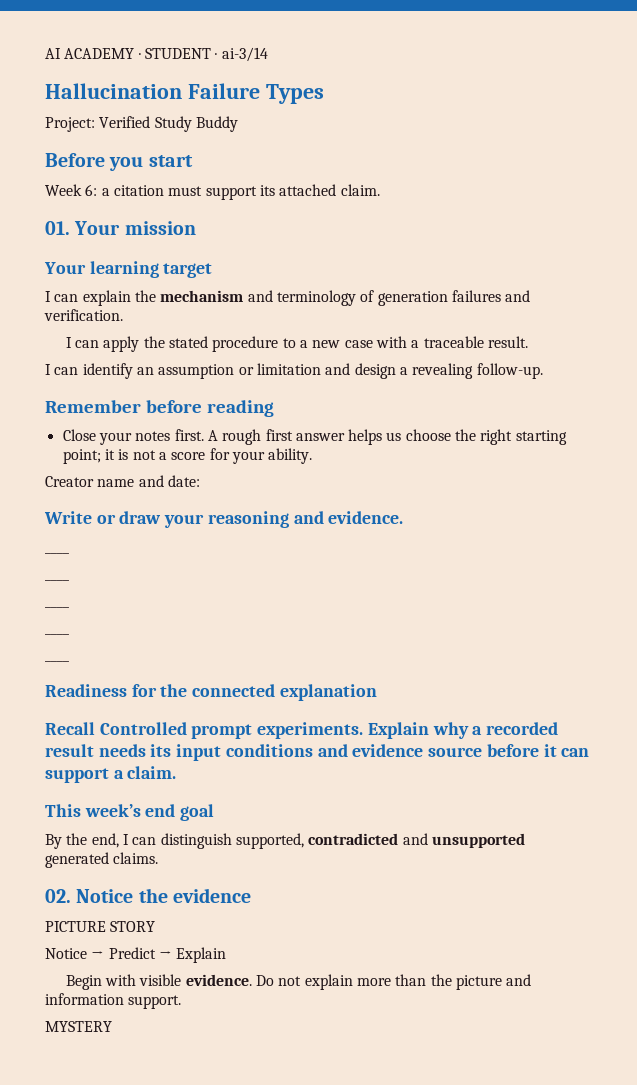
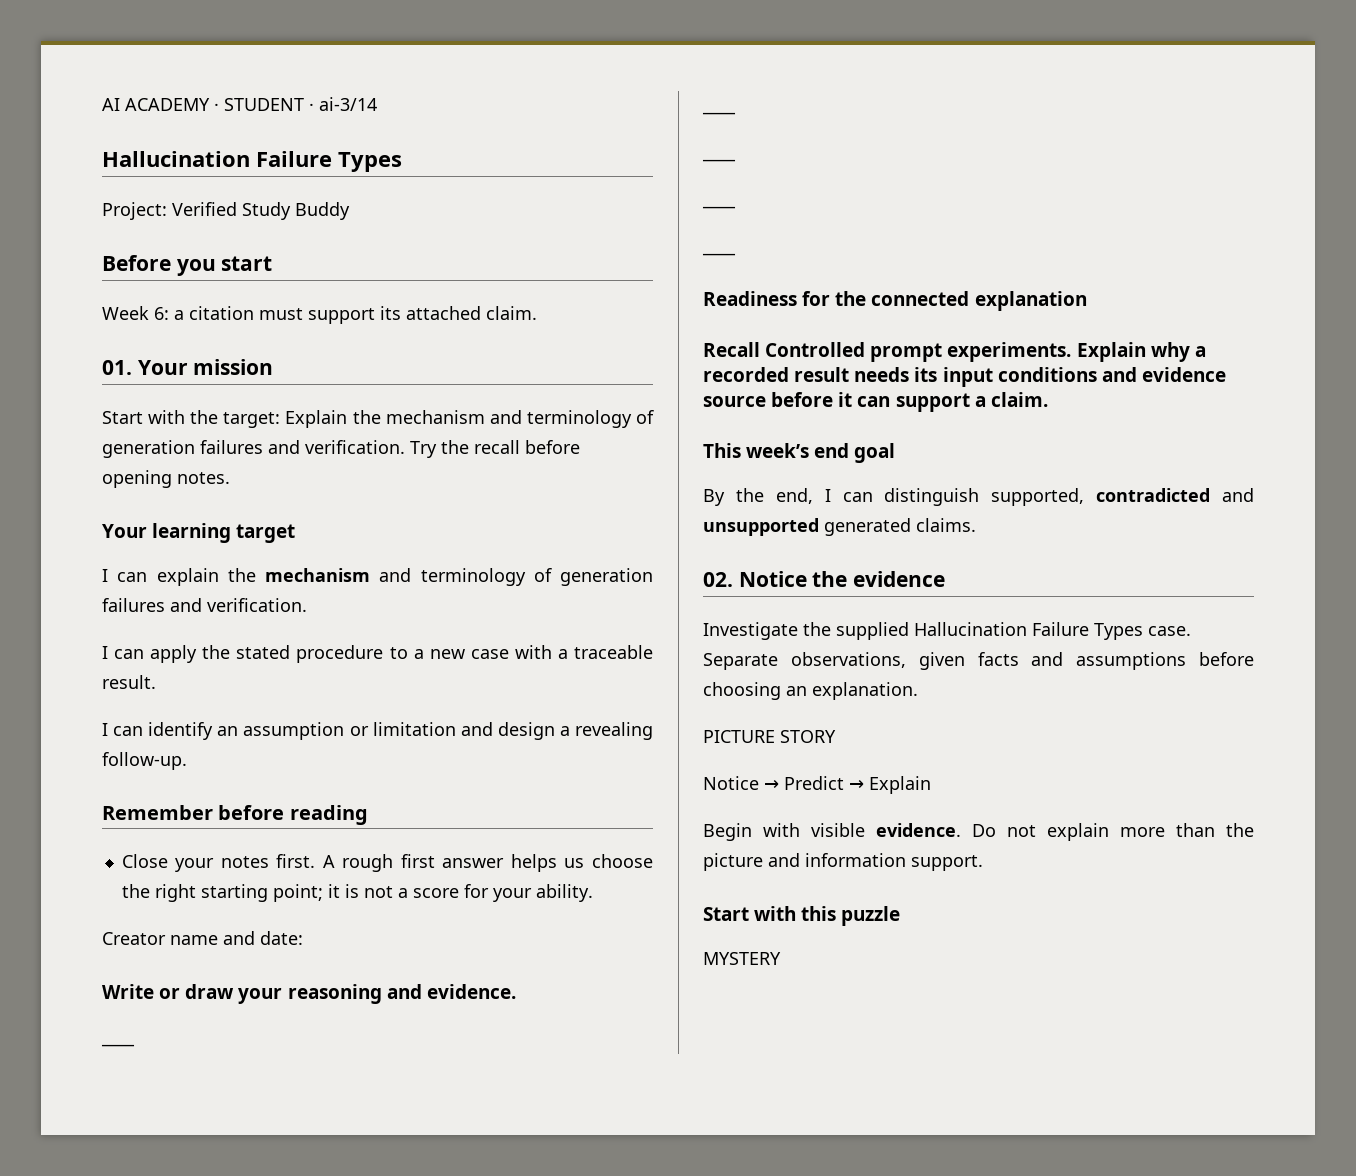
(196, 228) none -> [102,410,654,428] [102,440,580,458] [102,470,230,488] // Start with the target: Explain the mechanism and terminology of generation failures and verification. Try the recall before opening notes.
(252, 895) none -> [703,622,1191,640] [703,652,1254,670] [703,682,918,700] // Investigate the supplied Hallucination Failure Types case. Separate observations, given facts and assumptions before choosing an explanation.
(182, 1002) none -> [703,906,901,926] // Start with this puzzle

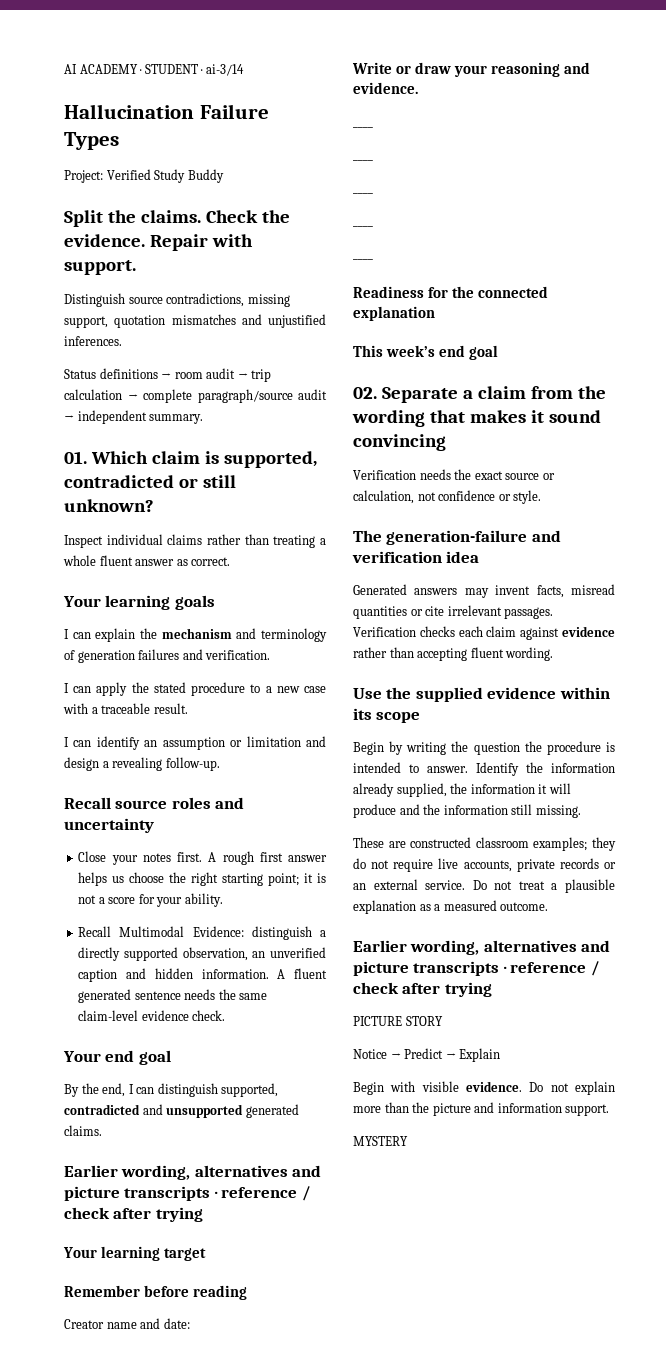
[102,255,273,276] [102,306,537,324] [102,359,274,375] [102,410,654,428] [102,440,580,458] [102,470,230,488] [102,523,296,543] Before you start // Week 6: a citation must support its attached claim. // 01. Your mission // Start with the target: Explain the mechanism and terminology of generation failures and verification. Try the recall before opening notes. // Your learning target -> [64,210,290,227] [64,234,253,251] [64,260,136,275] [64,293,290,307] [64,314,326,328] [64,336,122,346] [64,368,272,382] [64,389,327,403] [64,410,204,424] [64,451,317,468] [64,475,236,488] [64,499,154,512] [64,534,326,548] [63,555,231,566] [63,595,215,610] Split the claims. Check the evidence. Repair with support. // Distinguish source contradictions, missing support, quotation mismatches and unjustified inferences. // Status definitions → room audit → trip calculation → complete paragraph/source audit → independent summary. // 01. Which claim is supported, contradicted or still unknown? // Inspect individual claims rather than treating a whole fluent answer as correct. // Your learning goals
[102,805,368,825] Remember before reading -> [64,797,245,809] [64,818,154,833] Recall source roles and uncertainty
(593, 893) none -> [78,926,326,940] [78,947,326,961] [78,968,327,982] [78,989,268,1003] [78,1010,226,1021] [63,1050,171,1065] [64,1083,279,1097] [64,1104,299,1118] [64,1125,102,1136] [64,1165,322,1180] [64,1186,311,1201] [64,1207,203,1222] [63,1246,206,1261] [64,1285,247,1300] // Recall Multimodal Evidence: distinguish a directly supported observation, an unverified caption and hidden information. A fluent generated sentence needs the same claim-level evidence check. // Your end goal // By the end, I can distinguish supported, contradicted and unsupported generated claims. // Earlier wording, alternatives and picture transcripts · reference / check after trying // Your learning target // Remember before reading
[703,342,1206,362] [703,367,1226,387] [703,392,1048,412] [703,443,896,463] [703,488,1254,506] [703,518,976,536] [703,571,946,587] [703,622,1191,640] [703,652,1254,670] [703,682,918,700] Recall Controlled prompt experiments. Explain why a recorded result needs its input conditions and evidence source before it can support a claim. // This week’s end goal // By the end, I can distinguish supported, contradicted and unsupported generated claims. // 02. Notice the evidence // Investigate the supplied Hallucination Failure Types case. Separate observations, given facts and assumptions before choosing an explanation. -> [353,345,498,360] [353,386,606,403] [352,410,601,427] [353,434,446,451] [353,469,555,480] [353,490,542,504] [353,530,561,545] [352,551,480,563] [353,584,615,598] [353,605,554,619] [353,626,615,640] [353,647,554,661] [353,687,610,702] [353,708,421,723] [353,741,615,755] [353,762,615,776] [353,783,571,797] [353,804,581,818] [353,837,616,851] [353,858,616,872] [353,879,615,893] [353,900,549,914] [353,940,611,955] [353,961,600,976] [353,982,492,997] This week’s end goal // 02. Separate a claim from the wording that makes it sound convincing // Verification needs the exact source or calculation, not confidence or style. // The generation-failure and verification idea // Generated answers may invent facts, misread quantities or cite irrelevant passages. Verification checks each claim against evidence rather than accepting fluent wording. // Use the supplied evidence within its scope // Begin by writing the question the procedure is intended to answer. Identify the information already supplied, the information it will produce and the information still missing. // These are constructed classroom examples; they do not require live accounts, private records or an external service. Do not treat a plausible explanation as a measured outcome. // Earlier wording, alternatives and picture transcripts · reference / check after trying
[703,906,901,926] // Start with this puzzle -> (610, 1110) none

